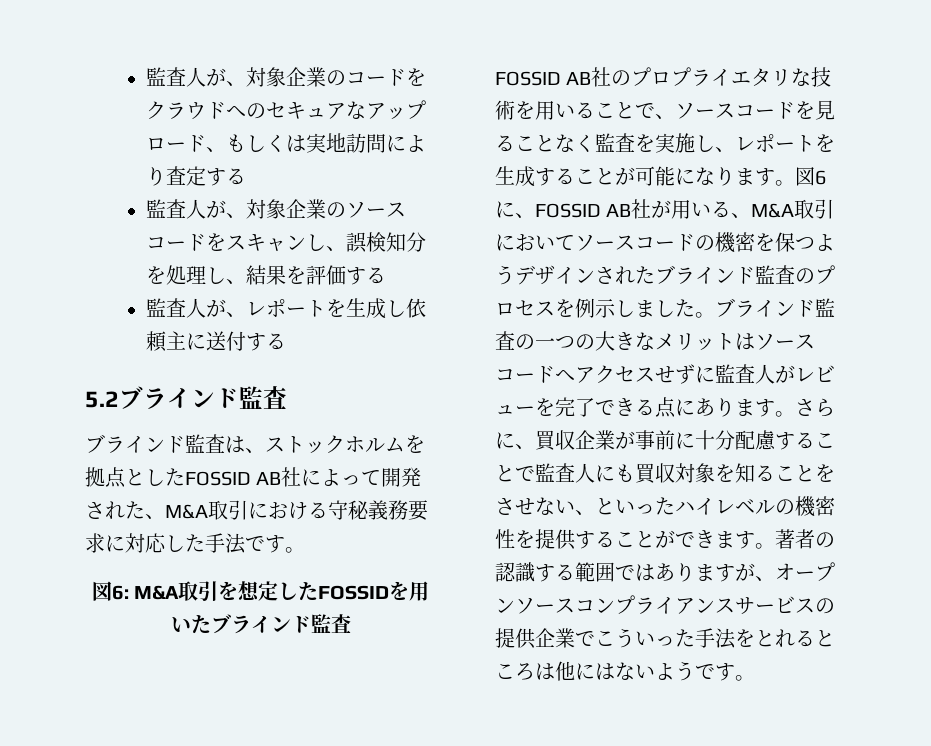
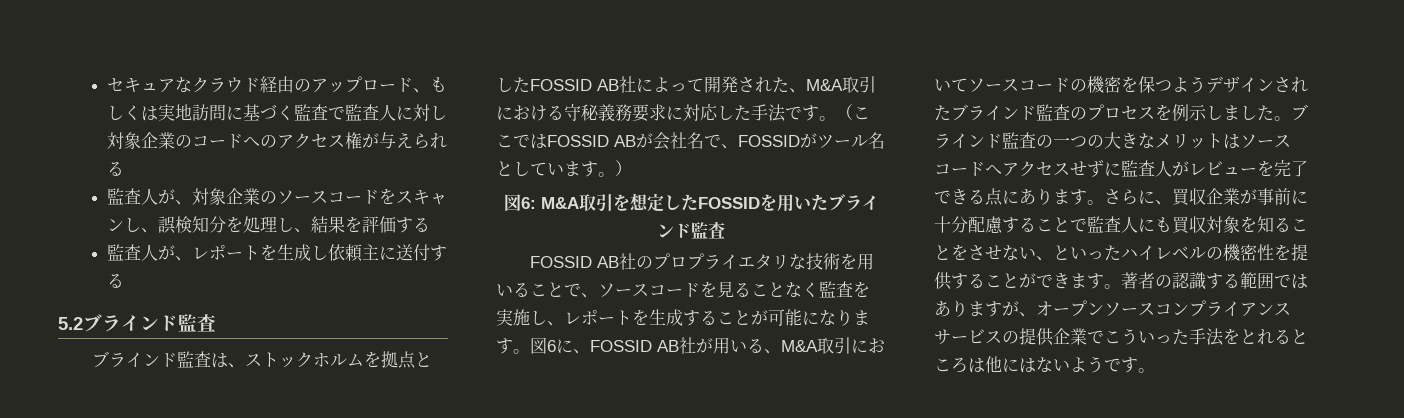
[145,67,426,87] [145,101,366,120] 監査人が、対象企業のコードをクラウドへのセキュアな -> [106,76,311,93] セキュアなクラウド経由の
[405,135,426,152] [145,166,226,186] より査定す -> [242,104,447,121] [106,132,447,149] 基づく監査で監査人に対し対象企業のコードへのアクセス権が与えられ
(305, 550) none -> [836,104,870,120] [496,132,885,150] [496,160,632,177] （ここではFOSSID ABが会社名で、FOSSIDがツール名としています。）

